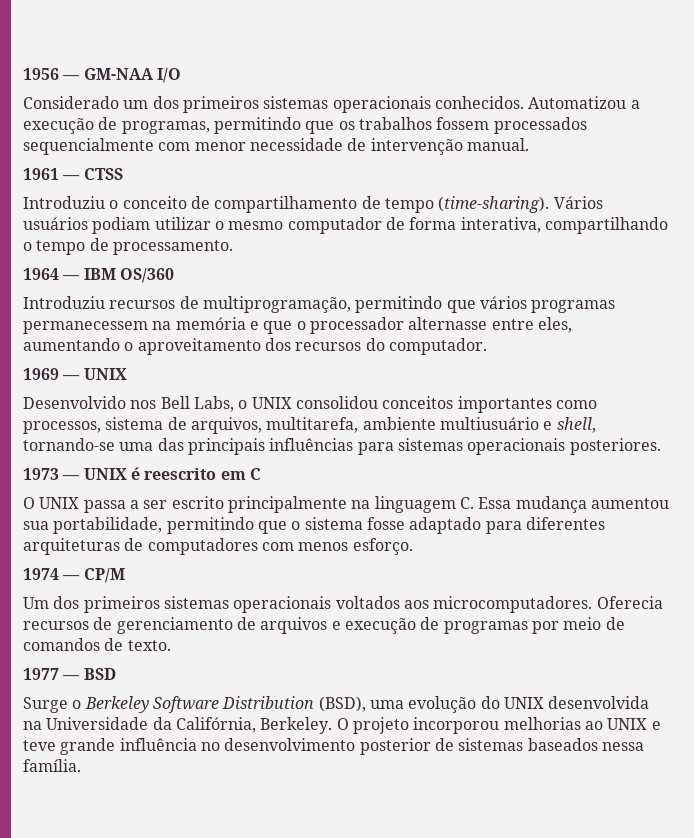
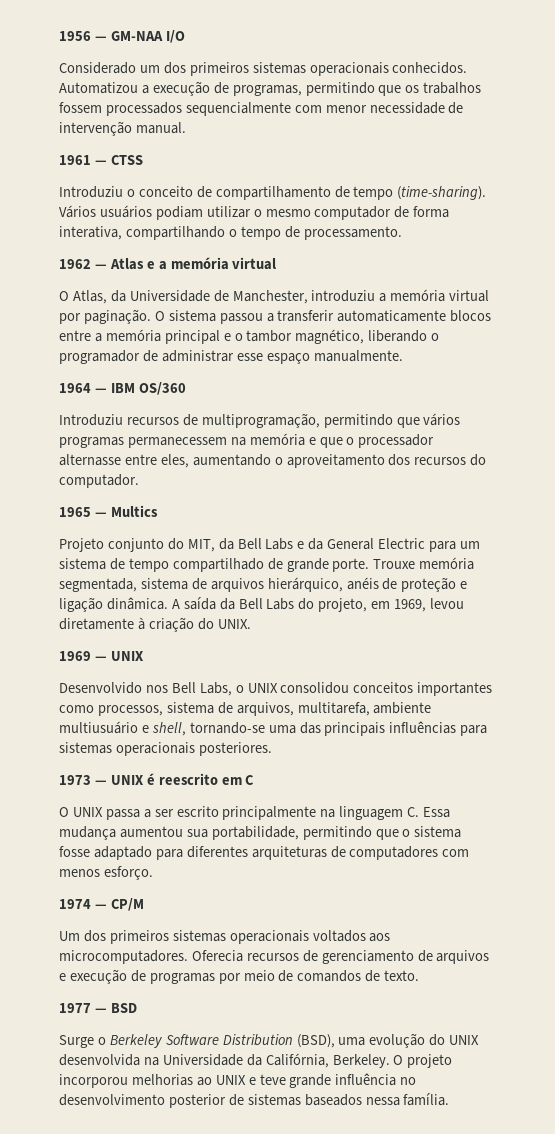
(233, 247) none -> [59,257,277,270] [59,289,490,304] [59,309,492,324] [59,329,440,344] [59,350,403,364] // 1962 — Atlas e a memória virtual // O Atlas, da Universidade de Manchester, introduziu a memória virtual por paginação. O sistema passou a transferir automaticamente blocos entre a memória principal e o tambor magnético, liberando o programador de administrar esse espaço manualmente.
(487, 346) none -> [59,505,158,517] [59,538,480,552] [59,557,475,572] [59,577,468,592] [59,597,465,612] [59,617,251,632] // 1965 — Multics // Projeto conjunto do MIT, da Bell Labs e da General Electric para um sistema de tempo compartilhado de grande porte. Trouxe memória segmentada, sistema de arquivos hierárquico, anéis de proteção e ligação dinâmica. A saída da Bell Labs do projeto, em 1969, levou diretamente à criação do UNIX.

